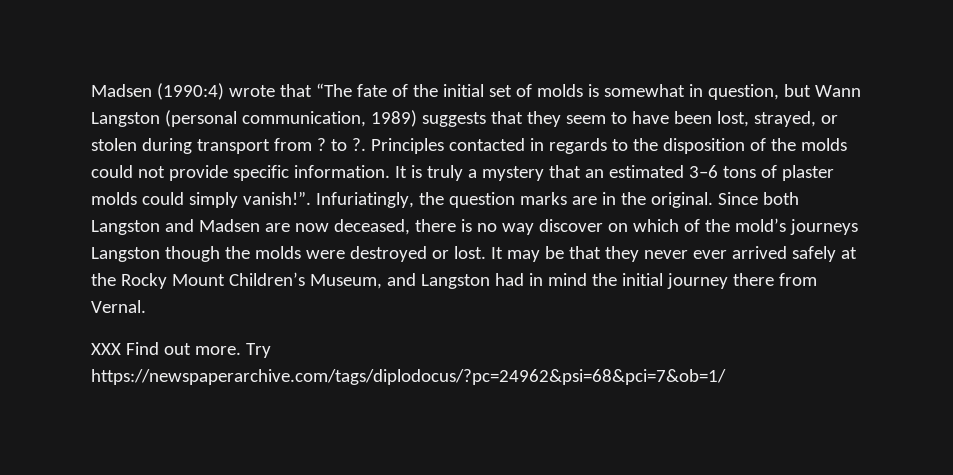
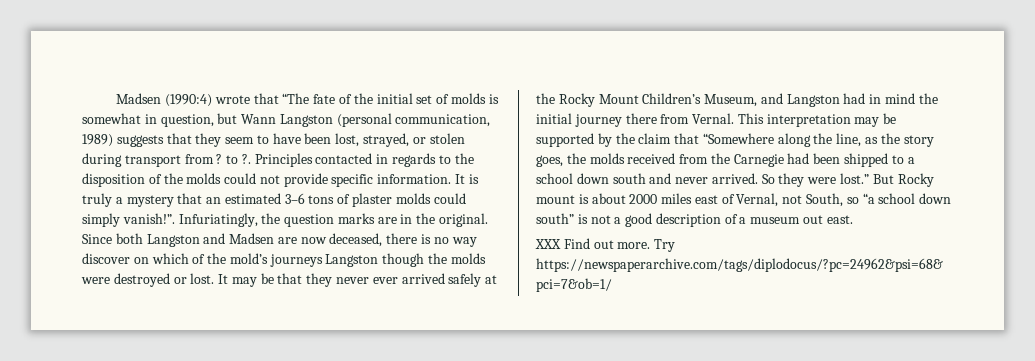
(146, 306) none -> [737,113,897,127] [536,133,934,147] [536,153,915,167] [536,173,934,187] [536,193,952,207] [536,213,853,227] This interpretation may be supported by the claim that “Somewhere along the line, as the story goes, the molds received from the Carnegie had been shipped to a school down south and never arrived. So they were lost.” But Rocky mount is about 2000 miles east of Vernal, not South, so “a school down south” is not a good description of a museum out east.

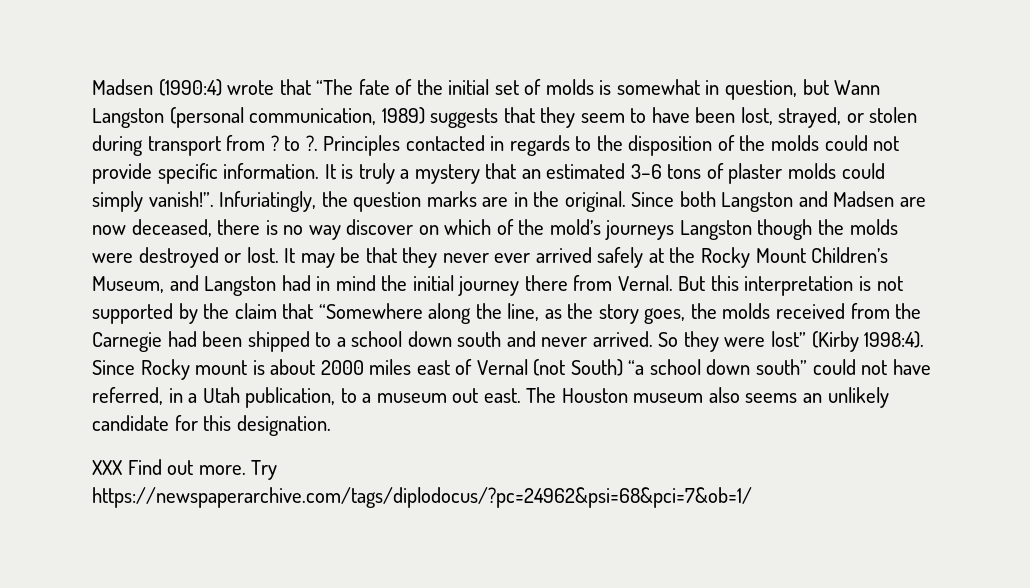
[737,113,897,127] This interpretation may be -> [678,275,903,296] But this interpretation is not
[840,173,894,184] lost.” But -> [771,331,925,352] [92,360,135,375] lost” (Kirby 1998:4). Since
[736,193,952,207] [536,213,853,227] Vernal, not South, so “a school down south” is not a good description of a museum out east. -> [476,359,931,376] [92,387,889,408] [92,415,331,436] Vernal (not South) “a school down south” could not have referred, in a Utah publication, to a museum out east. The Houston museum also seems an unlikely candidate for this designation.

